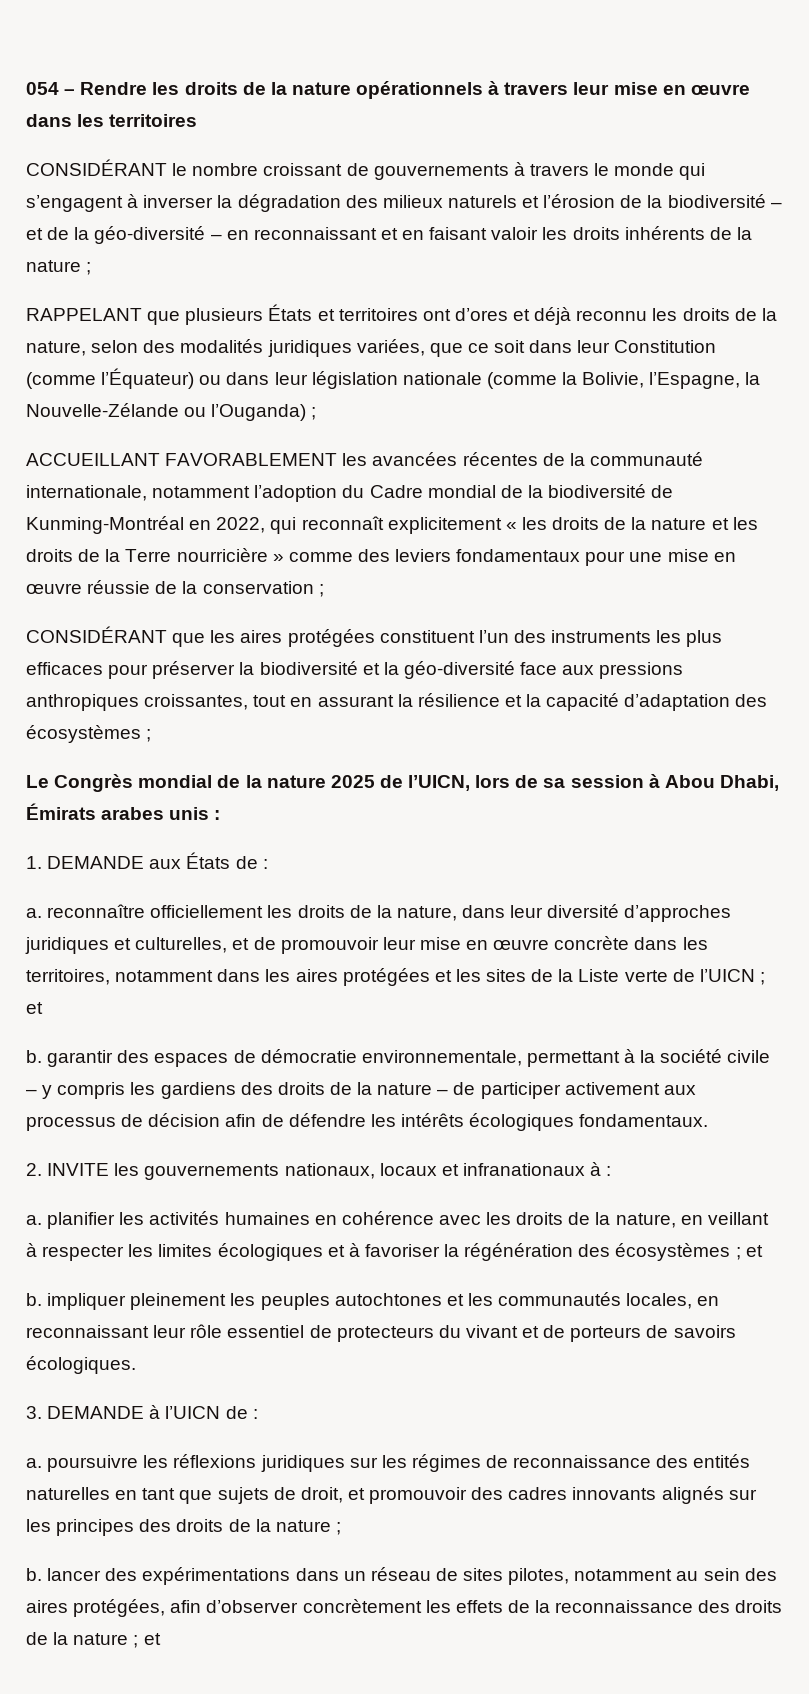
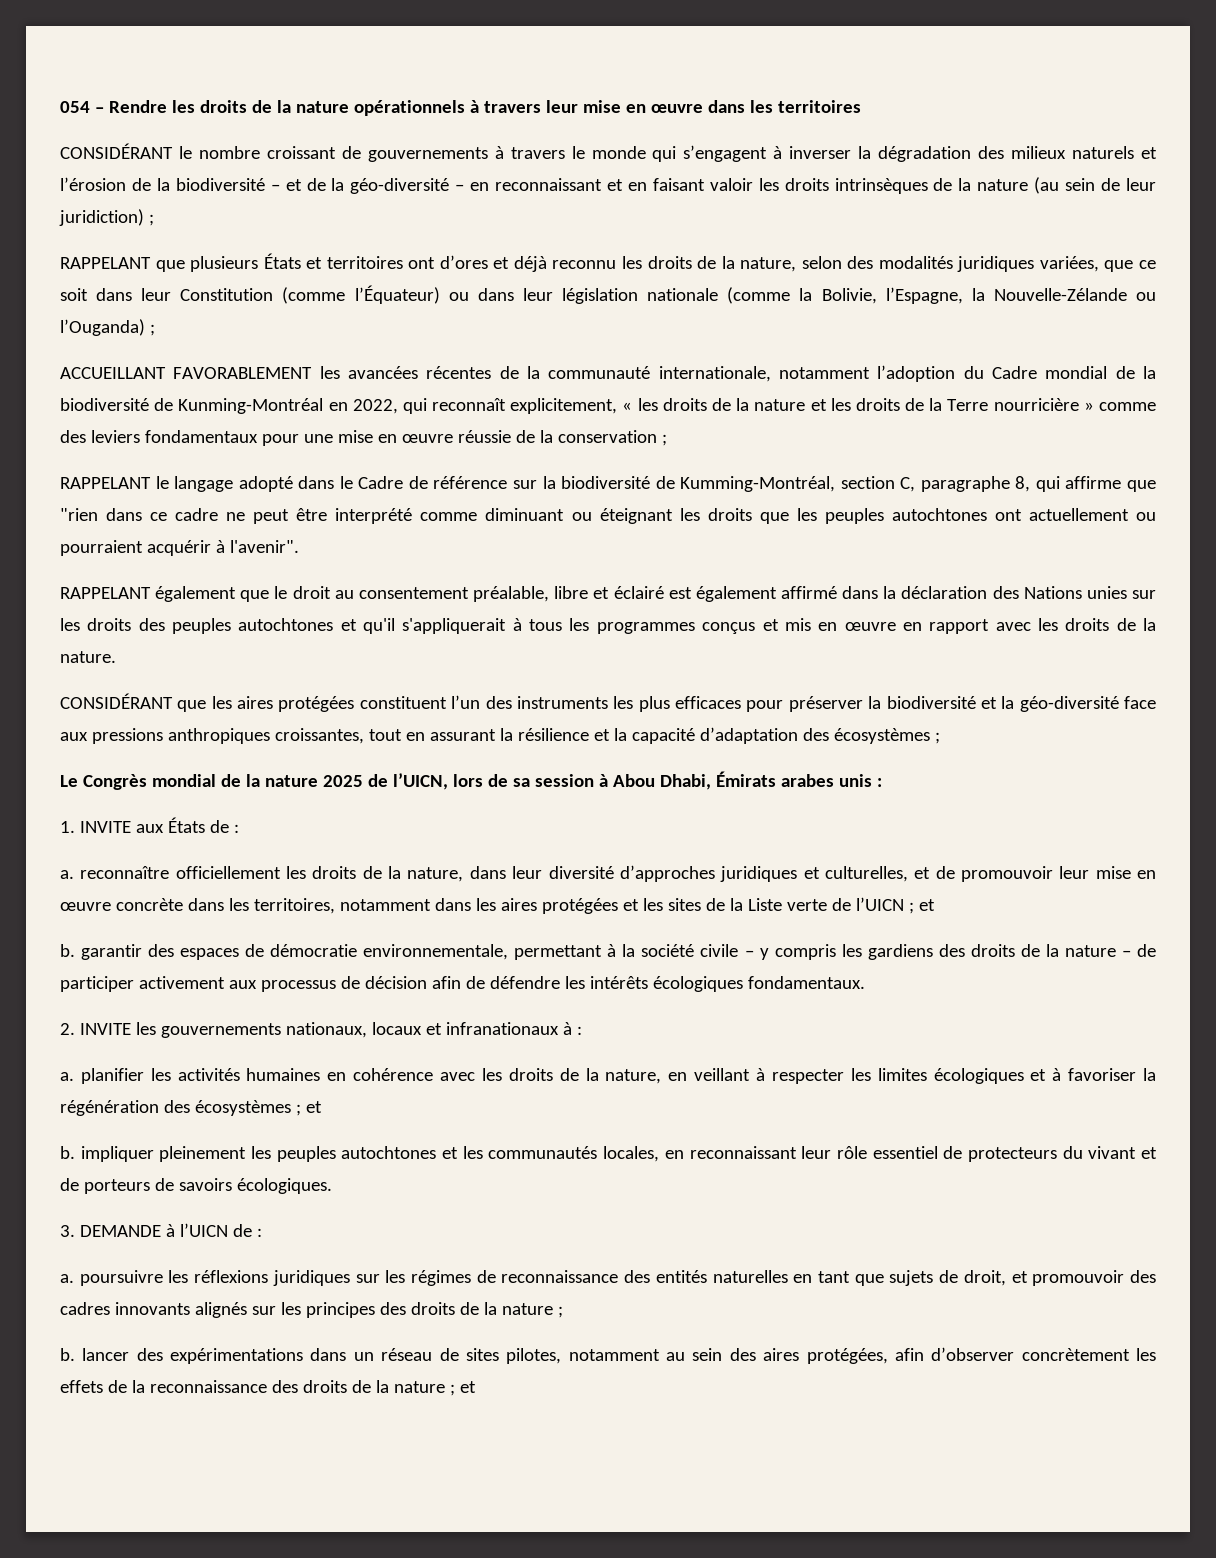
[624,226,752,240] [26,260,81,272] inhérents de la nature -> [834,177,1156,194] [59,209,144,226] intrinsèques de la nature (au sein de leur juridiction)
[387,517,502,534] explicitement -> [510,398,618,414] explicitement,
(324, 590) none -> [60,476,1156,492] [60,508,1156,524] [60,540,299,556] [60,586,1156,602] [60,618,1156,634] [60,651,116,663] // RAPPELANT le langage adopté dans le Cadre de référence sur la biodiversité de Kumming-Montréal, section C, paragraphe 8, qui affirme que "rien dans ce cadre ne peut être interprété comme diminuant ou éteignant les droits que les peuples autochtones ont actuellement ou pourraient acquérir à l'avenir". // RAPPELANT également que le droit au consentement préalable, libre et éclairé est également affirmé dans la déclaration des Nations unies sur les droits des peuples autochtones et qu'il s'appliquerait à tous les programmes conçus et mis en œuvre en rapport avec les droits de la nature.
[47,856,145,869] DEMANDE -> [79,821,131,833] INVITE

